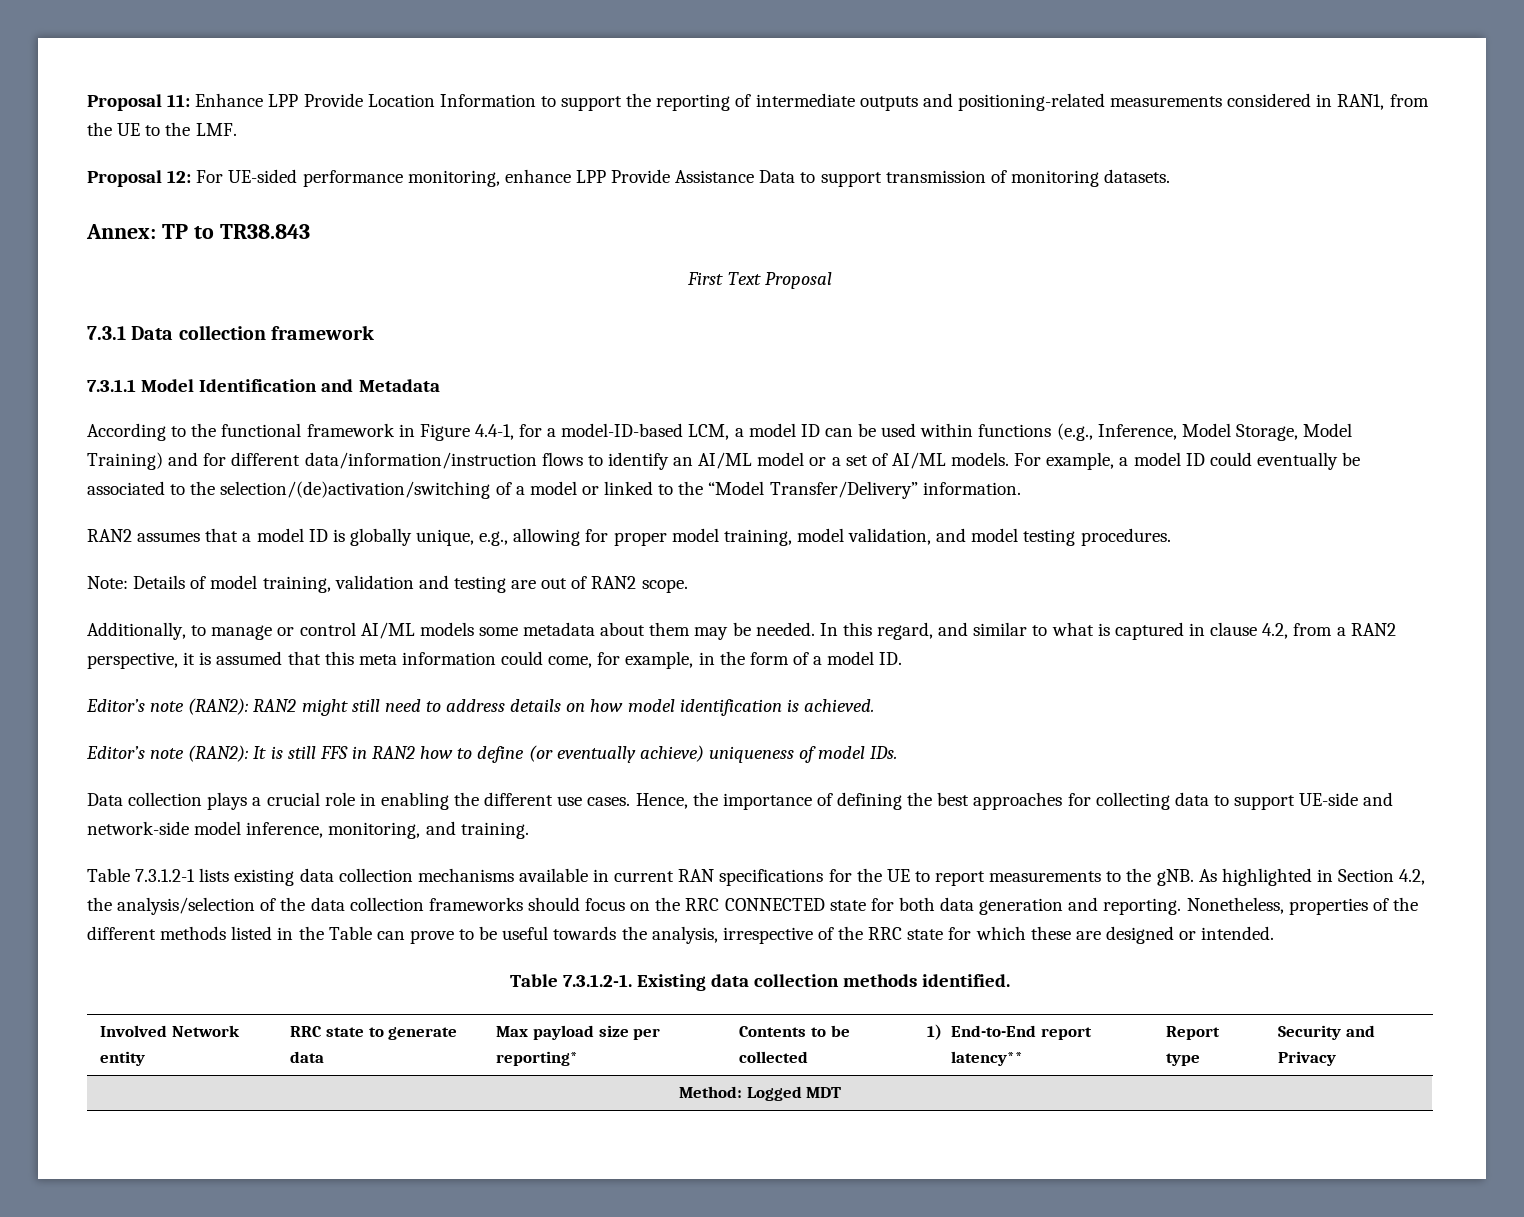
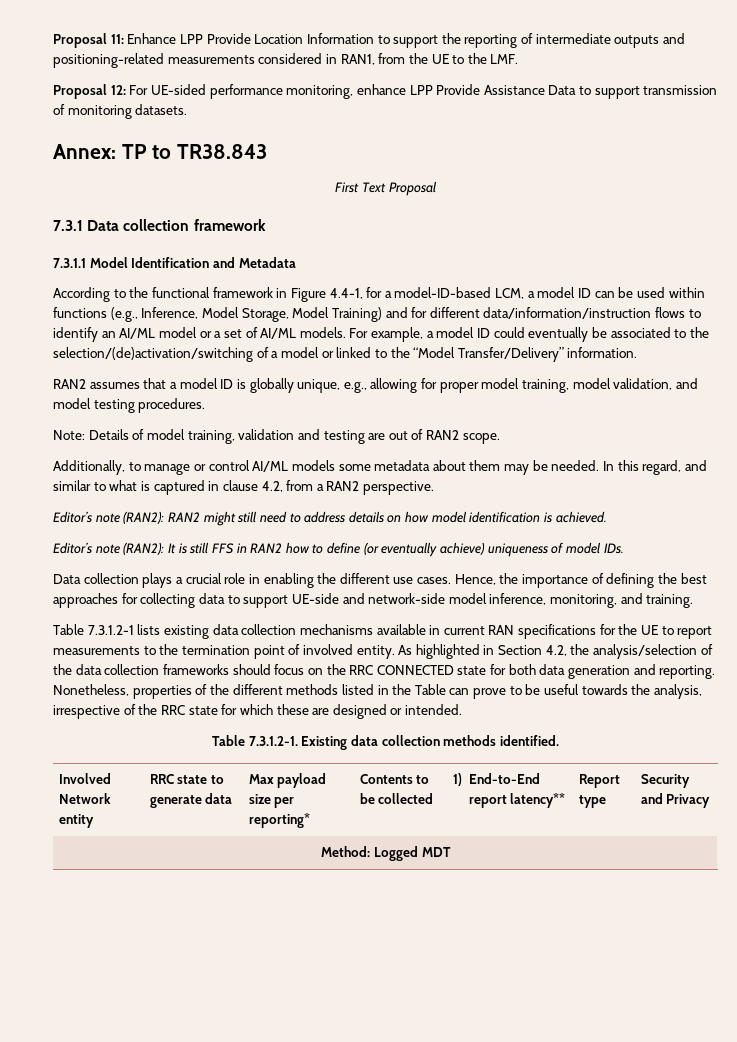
[87,651,903,669] perspective, it is assumed that this meta information could come, for example, in the form of a model ID. -> [363,481,435,495] perspective.
[1156,869,1194,886] gNB. -> [181,644,395,659] termination point of involved entity.

